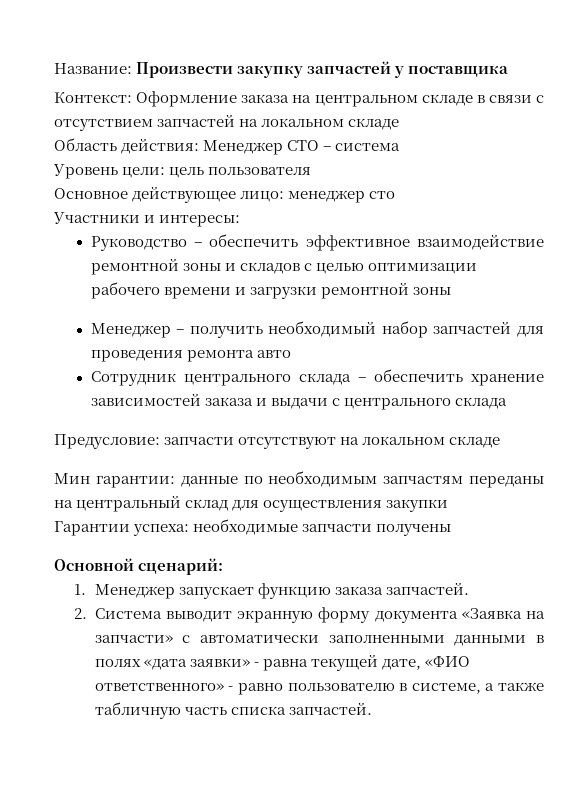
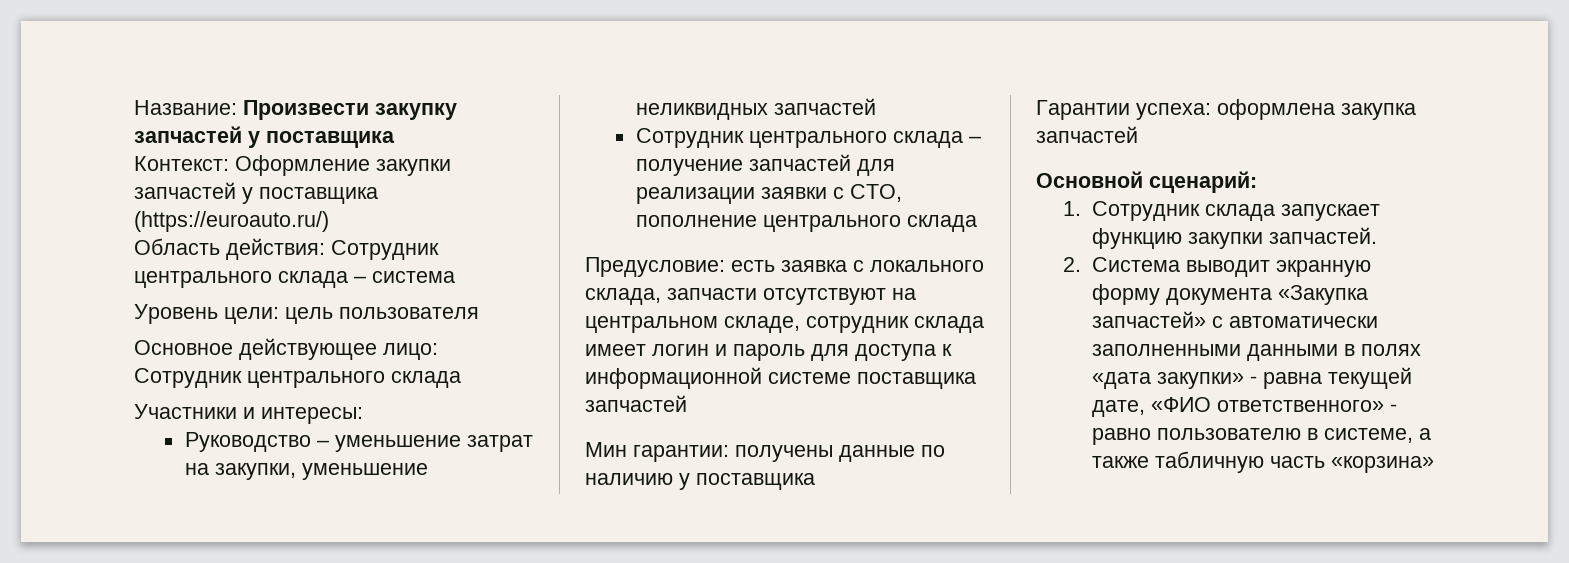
[241,94,544,107] [54,114,400,131] заказа на центральном складе в связи с отсутствием запчастей на локальном складе -> [376,159,451,176] [134,182,378,204] [134,211,329,232] закупки запчастей у поставщика (https://euroauto.ru/)
[203,140,320,155] Менеджер СТО -> [331,240,439,260] [134,271,348,288] Сотрудник центрального склада
[288,190,396,203] менеджер сто -> [134,368,461,388] Сотрудник центрального склада
[209,234,544,251] [90,258,478,275] [90,282,452,299] [90,321,544,338] [90,350,291,362] [90,369,544,386] [90,393,508,410] [54,434,501,449] обеспечить эффективное взаимодействие ремонтной зоны и складов с целью оптимизации рабочего времени и загрузки ремонтной зоны // Менеджер – получить необходимый набор запчастей для проведения ремонта авто // Сотрудник центрального склада – обеспечить хранение зависимостей заказа и выдачи с центрального склада // Предусловие: запчасти отсутствуют на локальном складе -> [334,435,533,452] [184,463,428,480] [635,98,876,120] [635,128,981,148] [635,154,895,176] [635,184,902,204] [635,215,977,232] [585,257,984,277] [585,288,916,305] [585,316,984,333] [585,344,952,361] [585,367,976,389] [585,395,687,412] уменьшение затрат на закупки, уменьшение неликвидных запчастей // Сотрудник центрального склада – получение запчастей для реализации заявки с СТО, пополнение центрального склада // Предусловие: есть заявка с локального склада, запчасти отсутствуют на центральном складе, сотрудник склада имеет логин и пароль для доступа к информационной системе поставщика запчастей
(175, 482) none -> [735,445,833,462] получены
[268,471,544,488] [54,495,449,512] необходимым запчастям переданы на центральный склад для осуществления закупки -> [585,473,815,490] наличию у поставщика
[193,519,452,536] необходимые запчасти получены -> [1217,99,1416,120] [1036,126,1138,143] оформлена закупка запчастей
[94,584,175,599] Менеджер -> [1091,201,1275,221] Сотрудник склада
[334,586,383,595] заказа -> [1187,232,1263,249] закупки
[461,608,545,619] [94,635,173,643] «Заявка на запчасти» -> [1277,285,1368,305] [1091,311,1206,328] «Закупка запчастей»
[189,658,250,667] заявки» -> [1156,372,1244,389] закупки»
[230,702,372,715] списка запчастей. -> [1330,456,1434,473] «корзина»

